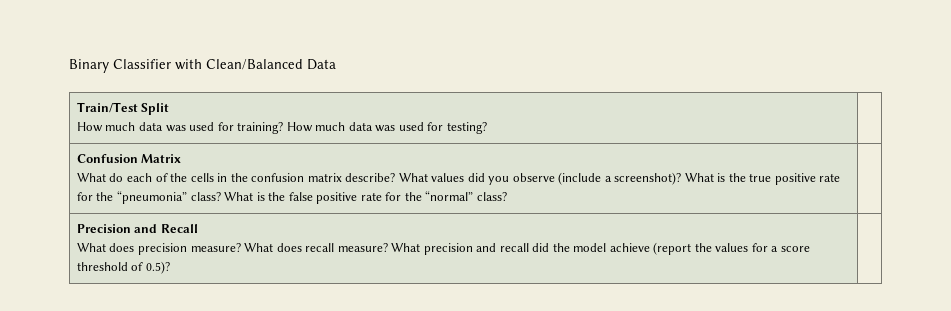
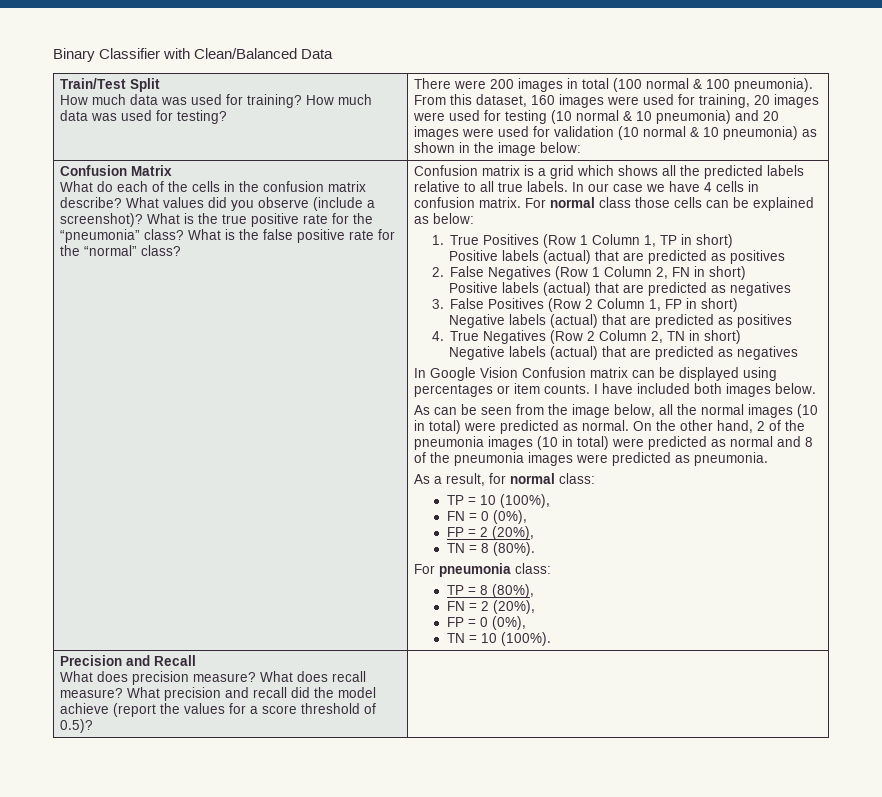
(487, 128) none -> [414,78,814,92] [414,94,820,108] [413,110,780,124] [414,126,818,140] [414,142,582,156] There were 200 images in total (100 normal & 100 pneumonia). From this dataset, 160 images were used for training, 20 images were used for testing (10 normal & 10 pneumonia) and 20 images were used for validation (10 normal & 10 pneumonia) as shown in the image below:
(507, 196) none -> [414,165,805,179] [414,181,760,192] [414,197,815,211] [414,213,475,224] [431,234,734,248] [449,250,786,264] [431,266,747,280] [449,282,792,296] [431,298,739,312] [449,314,793,328] [431,330,742,344] [449,346,799,360] [414,367,778,381] [414,383,817,397] [414,404,819,418] [414,420,806,434] [414,436,814,450] [414,452,769,466] [414,473,596,486] [446,494,550,508] [446,510,527,524] [446,526,534,540] [446,542,535,556] [414,563,552,577] [446,584,534,598] [446,600,535,614] [446,616,526,630] [446,632,551,646] Confusion matrix is a grid which shows all the predicted labels relative to all true labels. In our case we have 4 cells in confusion matrix. For normal class those cells can be explained as below: // 1. True Positives (Row 1 Column 1, TP in short) // Positive labels (actual) that are predicted as positives // 2. False Negatives (Row 1 Column 2, FN in short) // Positive labels (actual) that are predicted as negatives // 3. False Positives (Row 2 Column 1, FP in short) // Negative labels (actual) that are predicted as positives // 4. True Negatives (Row 2 Column 2, TN in short) // Negative labels (actual) that are predicted as negatives // In Google Vision Confusion matrix can be displayed using percentages or item counts. I have included both images below. // As can be seen from the image below, all the normal images (10 in total) were predicted as normal. On the other hand, 2 of the pneumonia images (10 in total) were predicted as normal and 8 of the pneumonia images were predicted as pneumonia. // As a result, for normal class: // TP = 10 (100%), // FN = 0 (0%), // FP = 2 (20%), // TN = 8 (80%). // For pneumonia class: // TP = 8 (80%), // FN = 2 (20%), // FP = 0 (0%), // TN = 10 (100%).

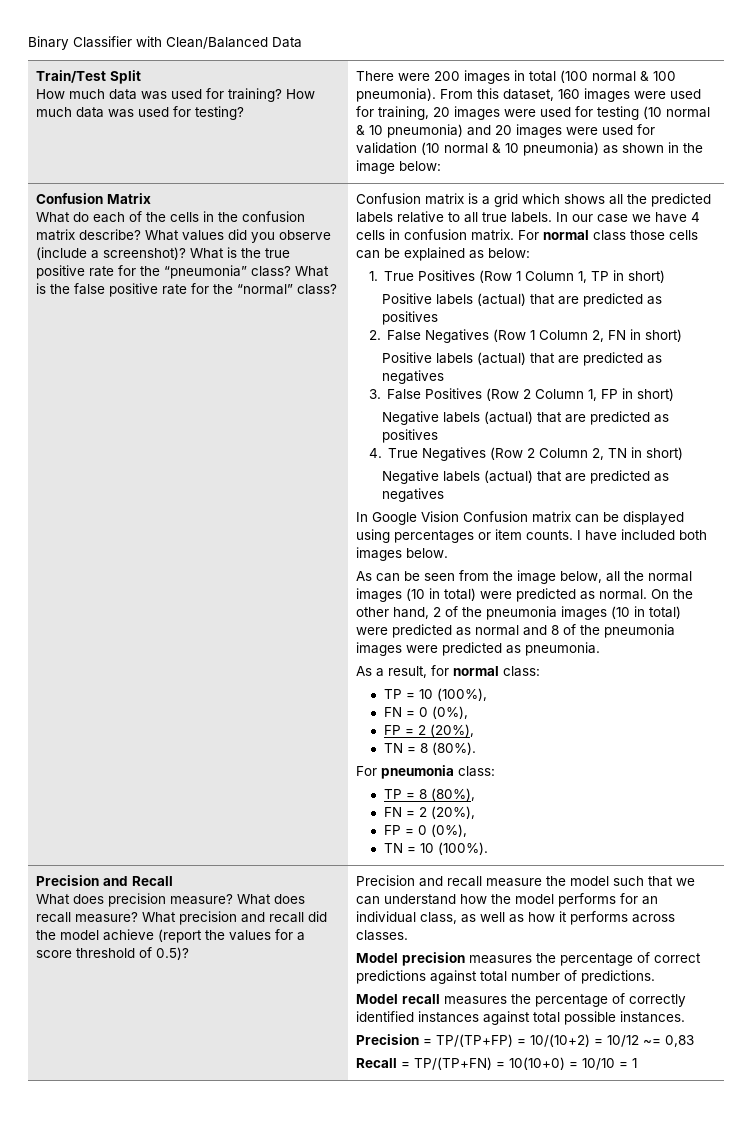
(94, 726) none -> [355,875,695,887] [355,893,658,907] [355,911,675,925] [355,930,408,941] [355,952,701,966] [355,970,655,984] [355,993,686,1007] [355,1011,685,1025] [355,1034,694,1047] [355,1057,637,1070] Precision and recall measure the model such that we can understand how the model performs for an individual class, as well as how it performs across classes. // Model precision measures the percentage of correct predictions against total number of predictions. // Model recall measures the percentage of correctly identified instances against total possible instances. // Precision = TP/(TP+FP) = 10/(10+2) = 10/12 ~= 0,83 // Recall = TP/(TP+FN) = 10(10+0) = 10/10 = 1

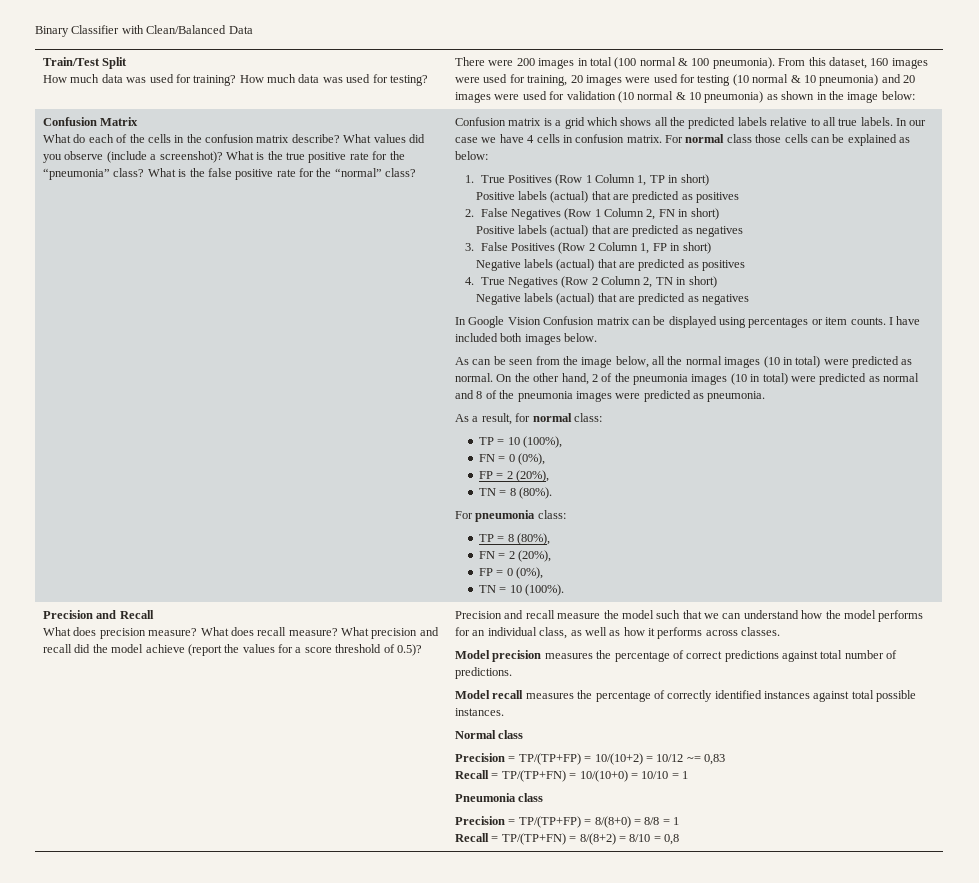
(685, 1017) none -> [455,730,524,739] // Normal class
[508,1057,565,1070] 10(10+0) -> [579,770,628,782] 10/(10+0)
(637, 1063) none -> [455,793,544,802] [455,816,680,828] [455,833,680,845] // Pneumonia class // Precision = TP/(TP+FP) = 8/(8+0) = 8/8 = 1 // Recall = TP/(TP+FN) = 8/(8+2) = 8/10 = 0,8

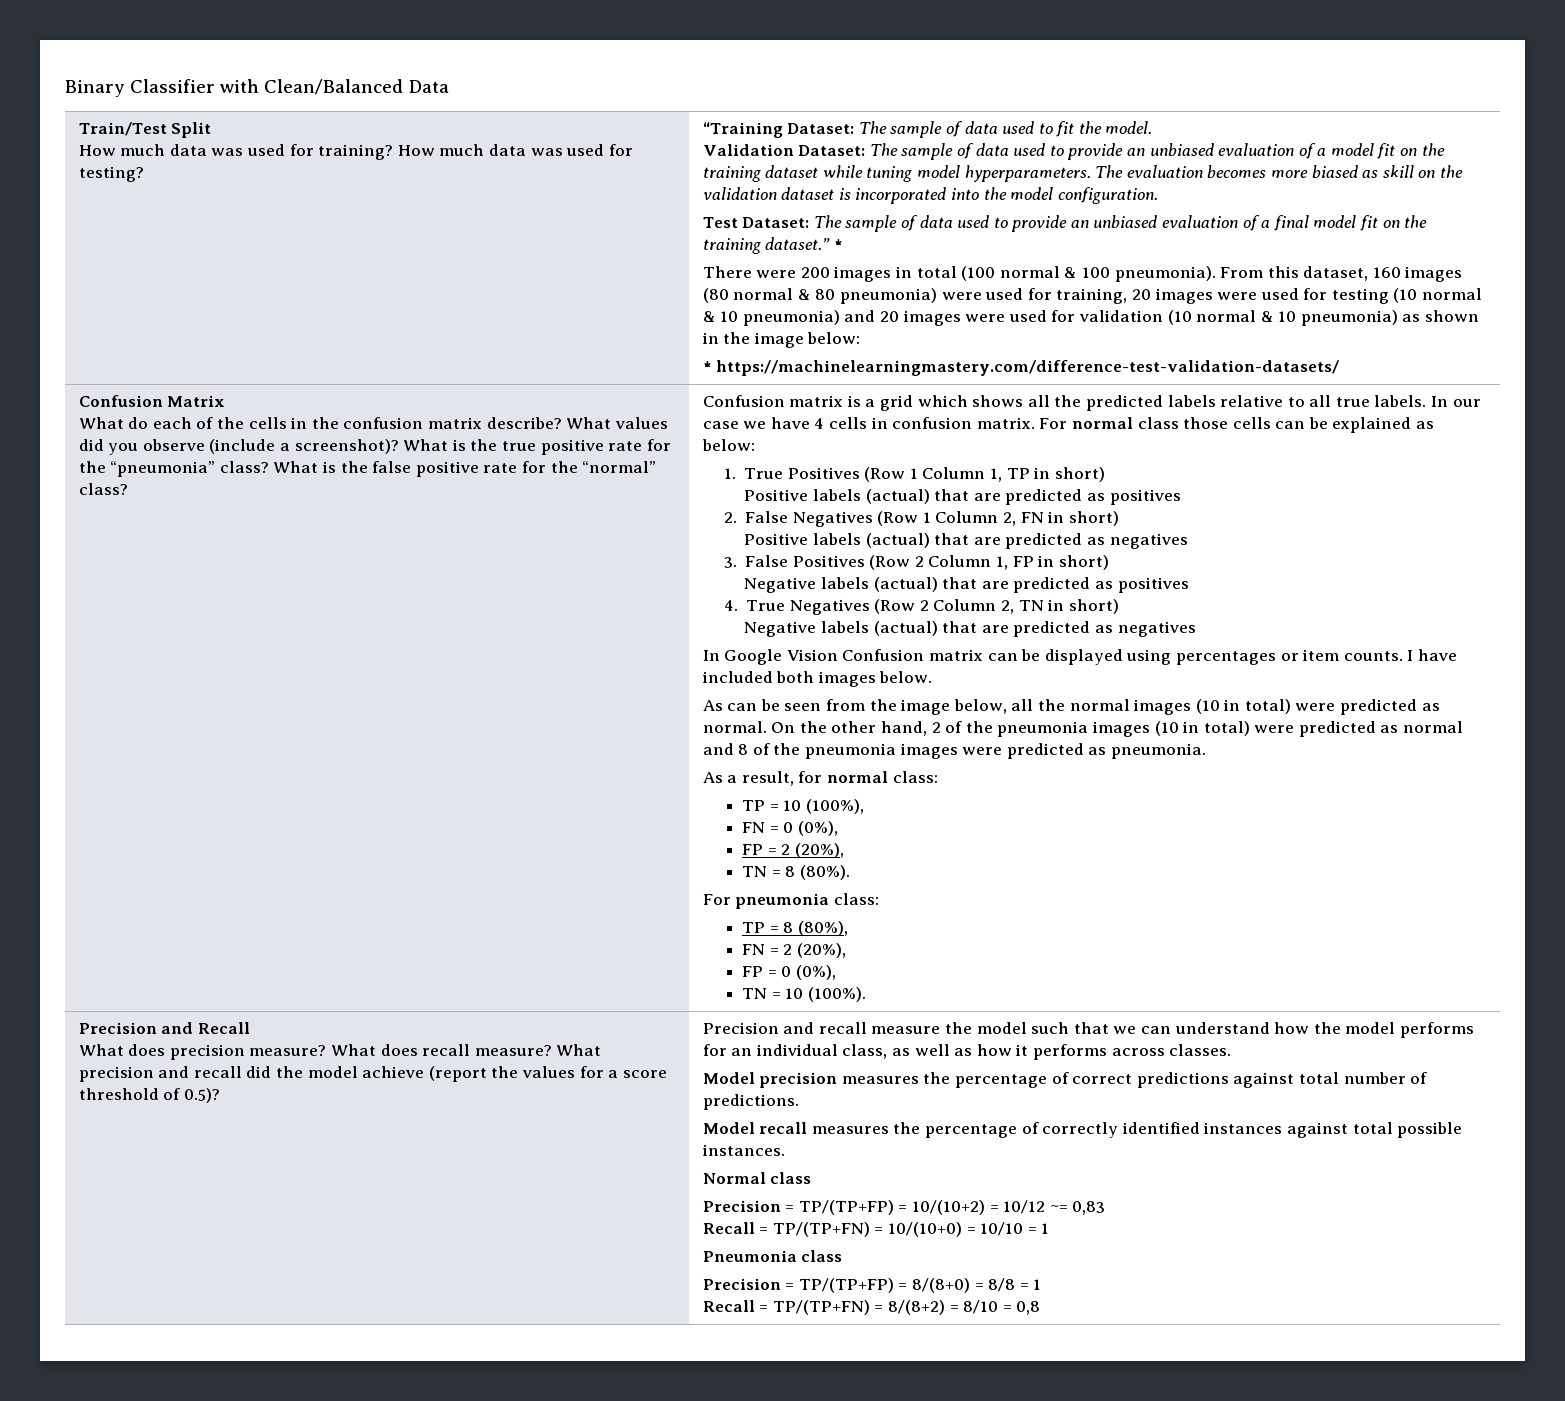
(428, 80) none -> [702,121,1153,138] [702,143,1445,160] [702,165,1463,182] [702,187,1158,204] [702,215,1428,232] [702,237,843,254] “Training Dataset: The sample of data used to fit the model. // Validation Dataset: The sample of data used to provide an unbiased evaluation of a model fit on the training dataset while tuning model hyperparameters. The evaluation becomes more biased as skill on the validation dataset is incorporated into the model configuration. // Test Dataset: The sample of data used to provide an unbiased evaluation of a final model fit on the training dataset.” * //
(928, 63) none -> [702,288,937,304] (80 normal & 80 pneumonia)
(915, 95) none -> [702,360,1340,376] // * https://machinelearningmastery.com/difference-test-validation-datasets/

